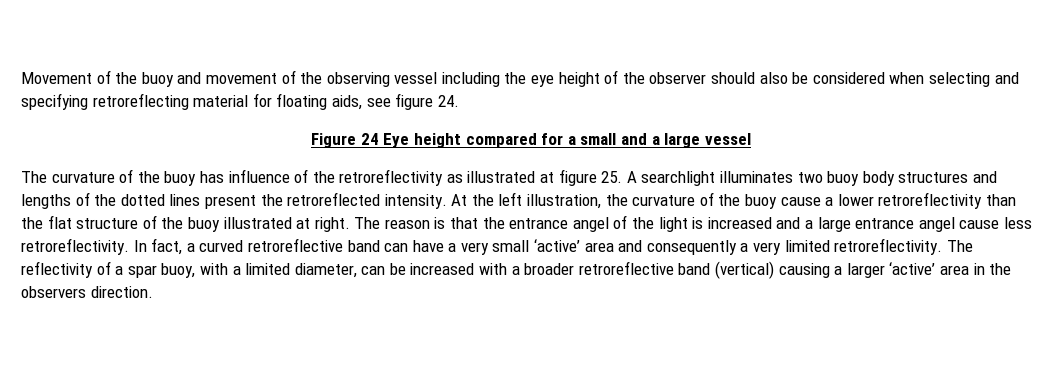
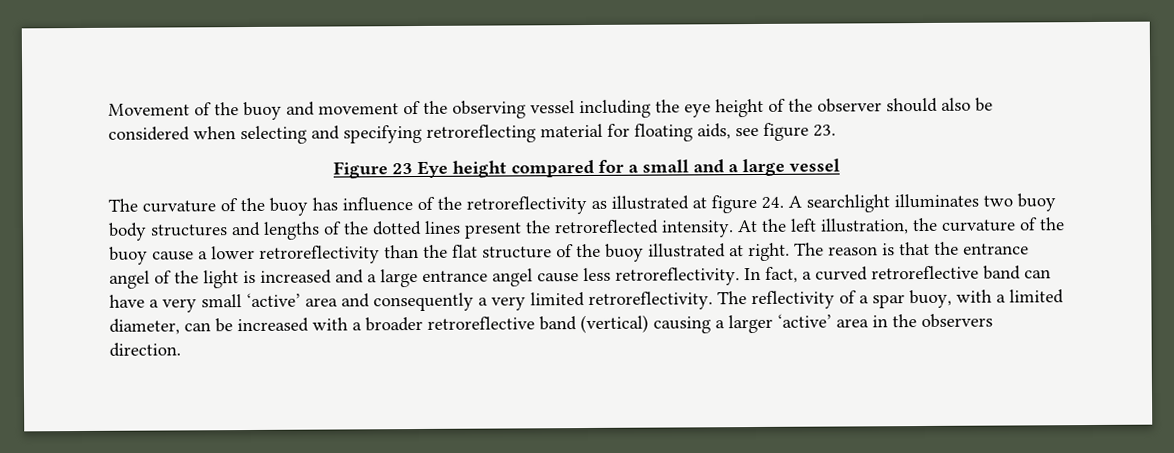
[437,95,459,107] 24. -> [813,124,836,137] 23.
[360,133,379,145] 24 -> [392,163,413,175] 23
[601,171,623,183] 25. -> [761,196,784,209] 24.

